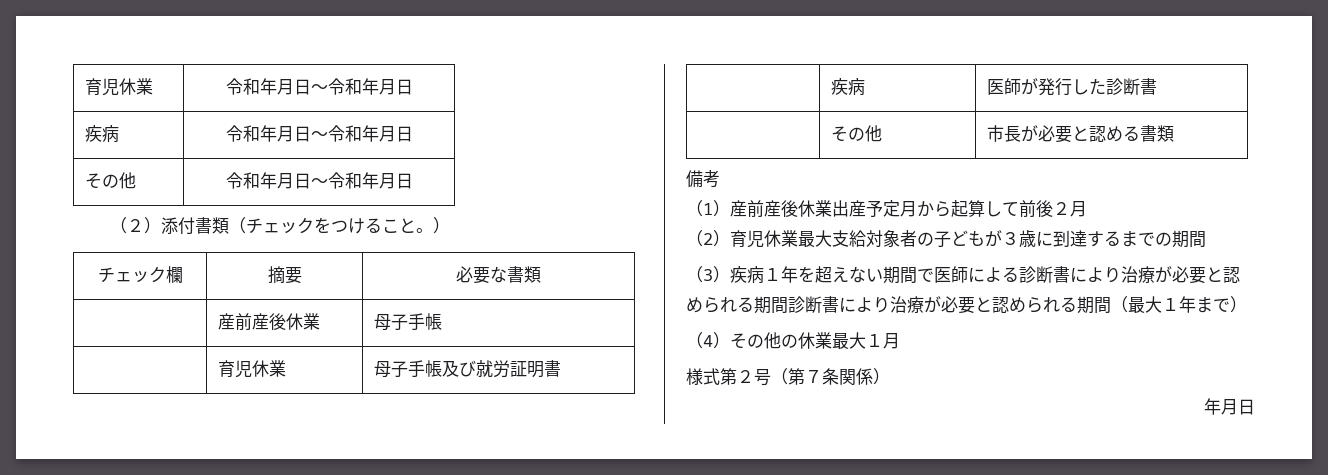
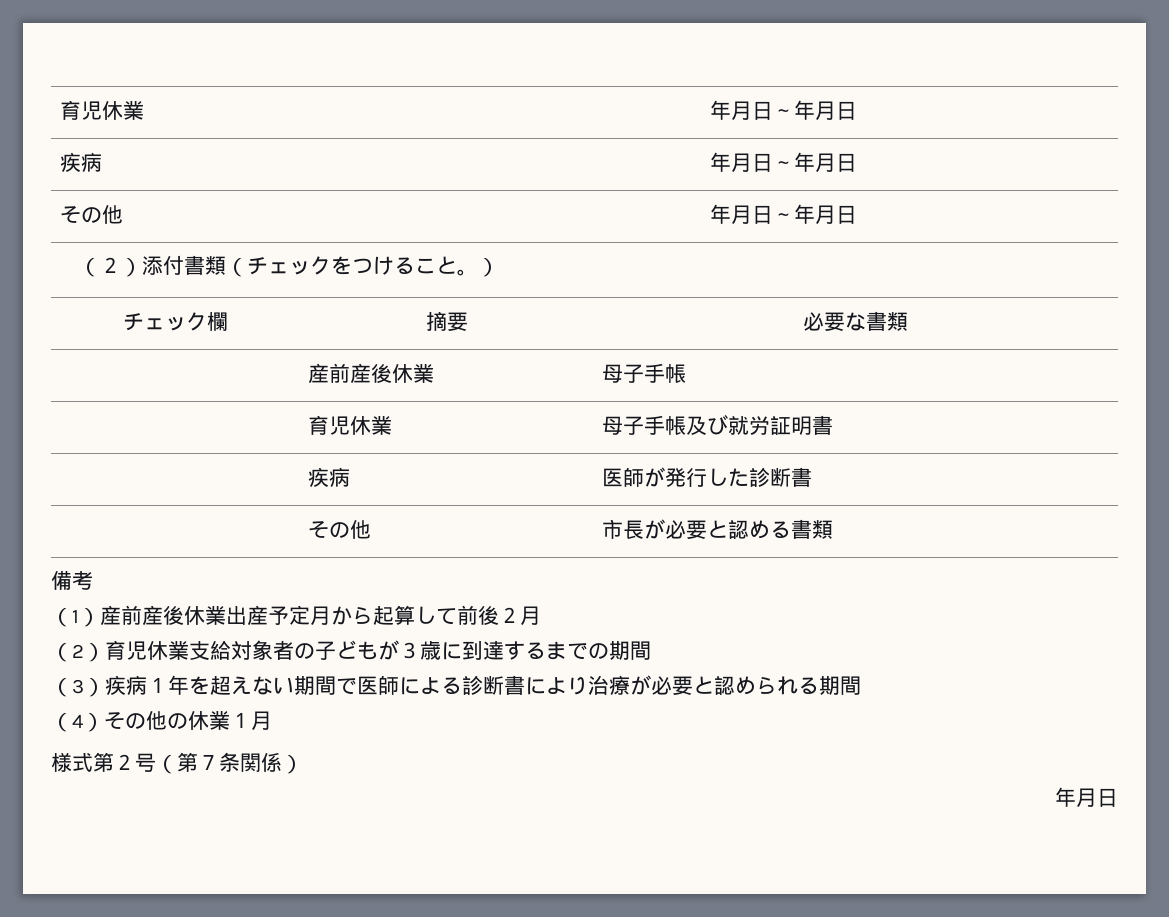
[84,78,153,96] [225,78,362,95] 育児休業 | 令和年月日～令和 -> [59,100,144,120] [709,100,794,120] 育児休業 | 年月日～
[225,125,362,142] 令和年月日～令和 -> [709,152,794,172] 年月日～
[225,172,362,189] 令和年月日～令和 -> [709,204,794,224] 年月日～
[798,230,832,247] 最大 -> (189, 650) none
[788,296,1247,314] 診断書により治療が必要と認められる期間（最大１年まで） -> (861, 685) none
[832,332,866,349] 最大 -> (230, 720) none

